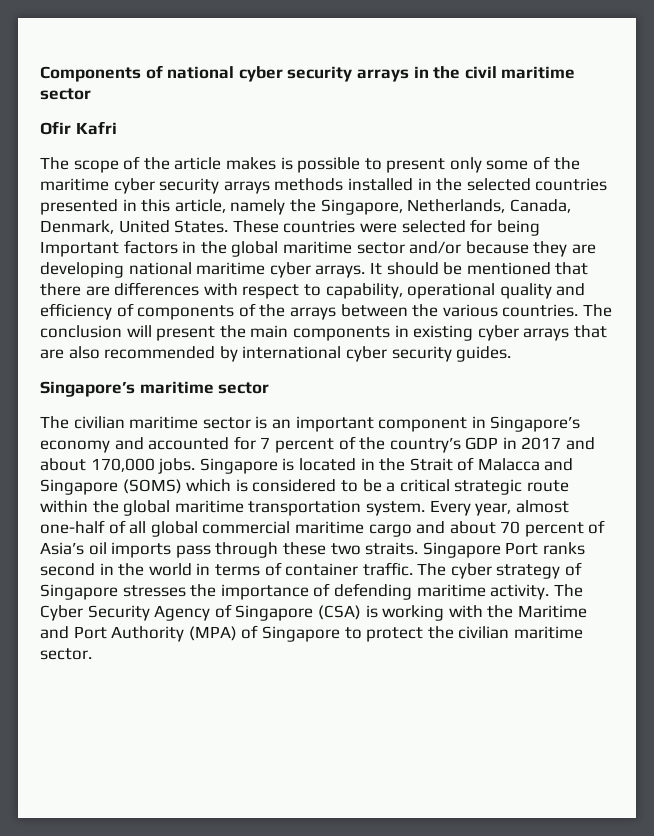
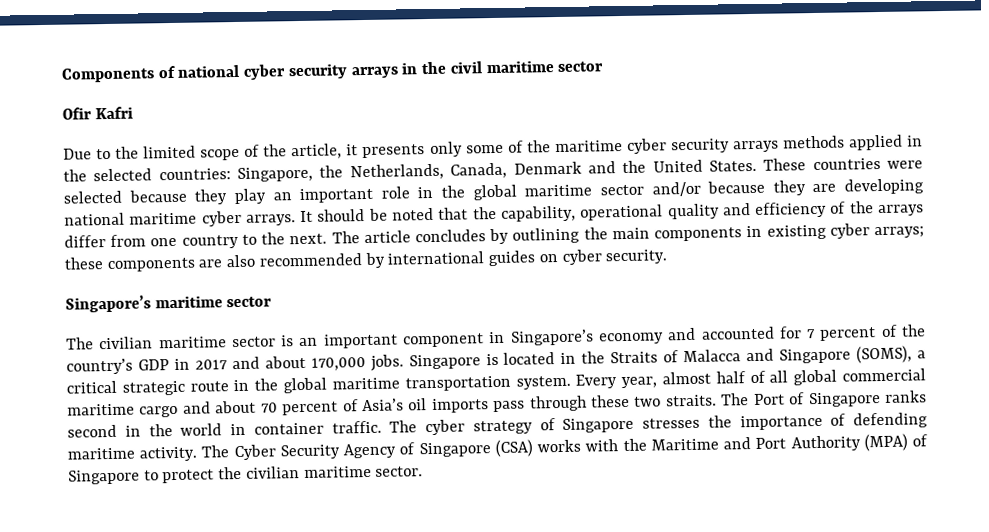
[40,156,446,173] The scope of the article makes is possible to present -> [63,143,426,161] Due to the limited scope of the article, it presents
[347,178,413,191] installed -> [848,134,903,151] applied
[535,178,608,191] [40,199,571,215] [40,220,114,234] countries presented in this article, namely the Singapore, Netherlands, Canada, Denmark, -> [158,160,647,182] countries: Singapore, the Netherlands, Canada, Denmark and the
[470,219,540,236] [40,240,178,257] for being Important factors -> [128,186,410,205] because they play an important role
[466,262,589,275] [40,282,321,299] mentioned that there are differences with respect to -> [392,206,497,221] noted that the
[137,303,612,320] [40,325,216,341] components of the arrays between the various countries. The conclusion will present -> [849,201,924,217] [64,227,581,249] the arrays differ from one country to the next. The article concludes by outlining
[523,325,607,341] arrays that -> [873,226,924,239] [64,257,196,273] arrays; these components
[345,346,512,362] cyber security guides. -> [488,249,668,267] guides on cyber security.
[409,458,453,471] Strait -> [610,351,659,364] Straits
[122,479,382,494] (SOMS) which is considered to be -> [856,345,913,364] (SOMS),
[40,500,88,513] within -> [233,379,250,392] in
[40,520,105,534] one-half -> [715,371,746,384] half
[422,542,539,558] Singapore Port -> [721,392,881,408] The Port of Singapore
[214,562,282,576] terms of -> (246, 429) none
[365,605,445,621] is working -> [537,439,582,453] works

